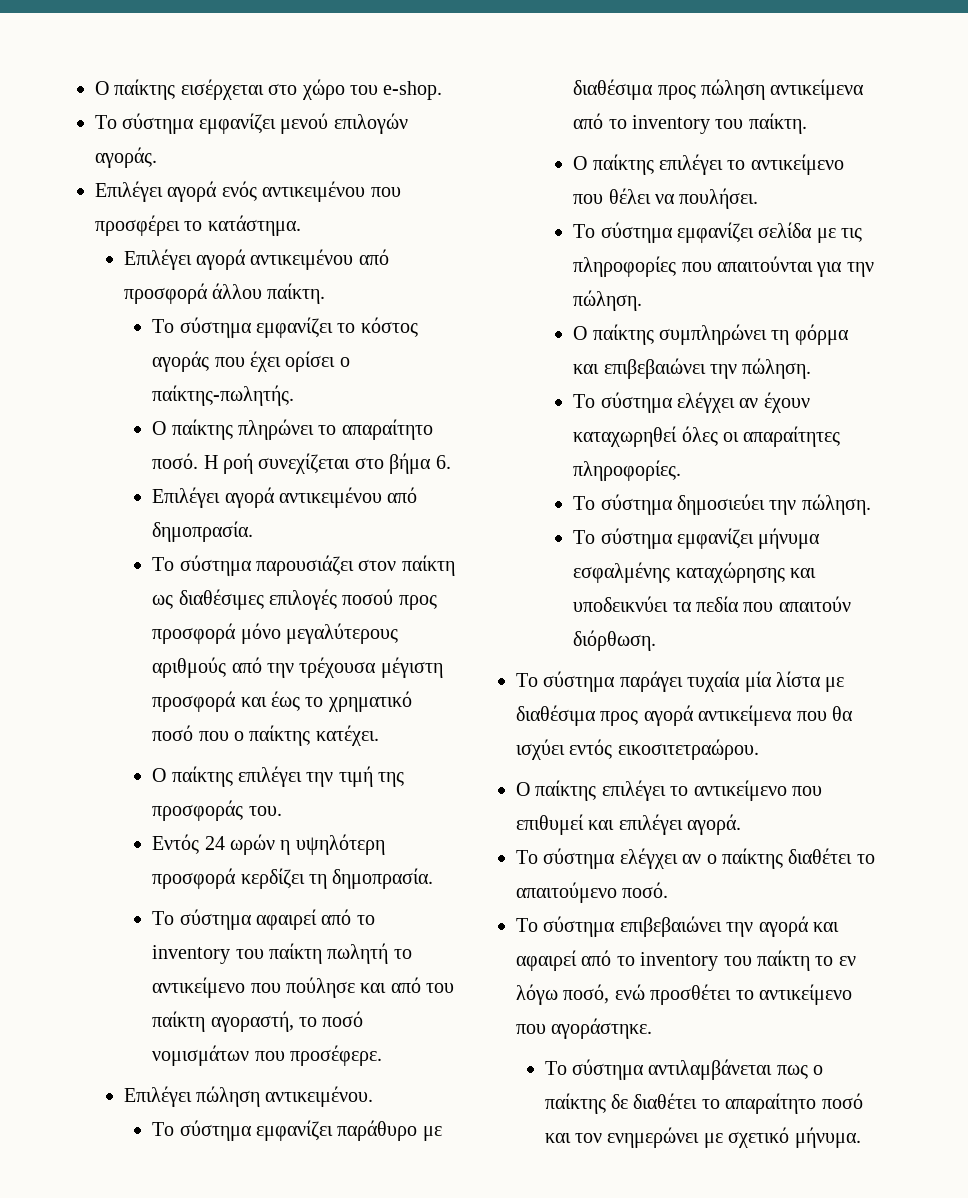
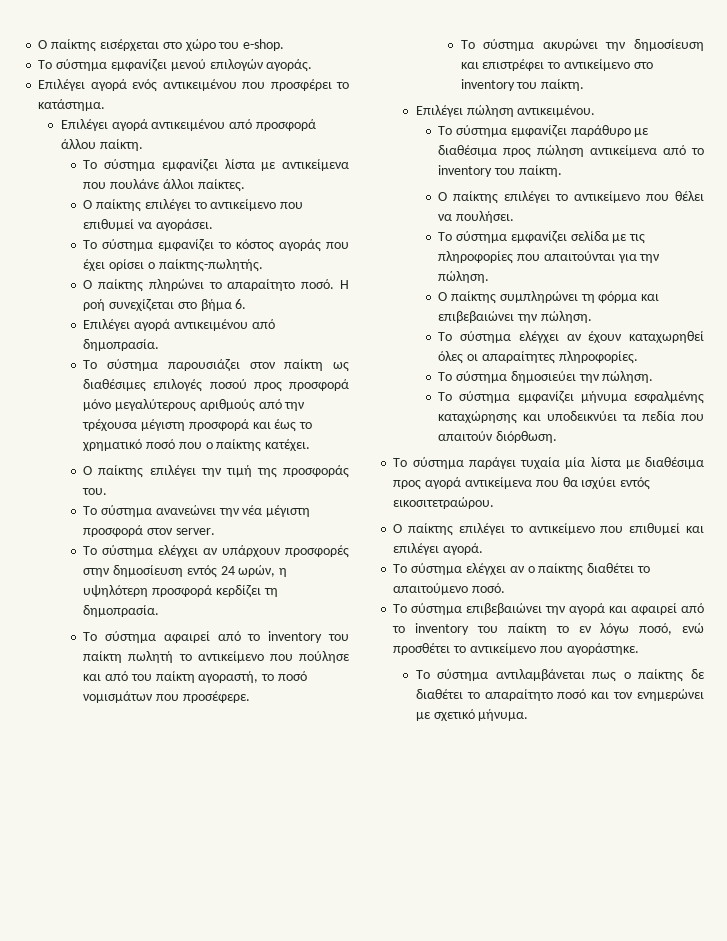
(326, 293) none -> [83,159,349,171] [83,179,245,192] [83,199,304,212] [83,219,213,231] // Το σύστημα εμφανίζει λίστα με αντικείμενα που πουλάνε άλλοι παίκτες. // Ο παίκτης επιλέγει το αντικείμενο που επιθυμεί να αγοράσει.
[152,834,276,855] Εντός 24 ωρών -> [83,505,311,517] [83,525,215,537] [83,545,350,558] [83,565,276,578] Το σύστημα ανανεώνει την νέα μέγιστη προσφορά στον server. // Το σύστημα ελέγχει αν υπάρχουν προσφορές στην δημοσίευση εντός 24 ωρών,
(383, 1055) none -> [460,39,704,51] [460,59,653,71] [460,79,585,91] // Το σύστημα ακυρώνει την δημοσίευση και επιστρέφει το αντικείμενο στο inventory του παίκτη.

